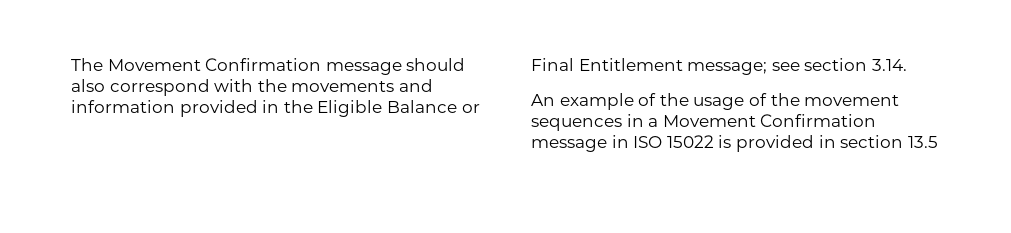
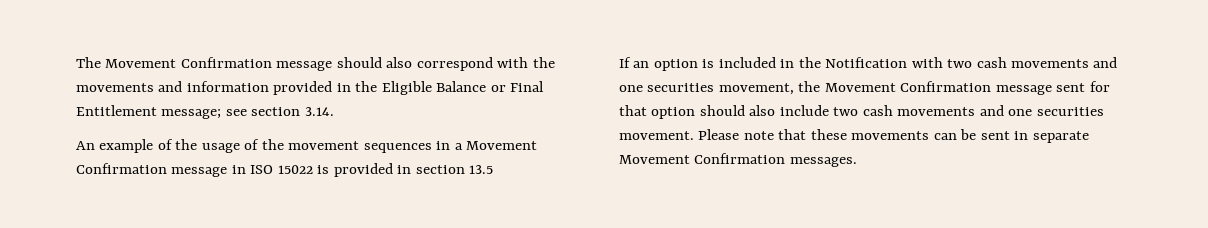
(938, 142) none -> [619,57,1118,71] [619,81,1110,95] [619,105,1104,119] [619,129,1089,143] [619,153,857,167] // If an option is included in the Notification with two cash movements and one securities movement, the Movement Confirmation message sent for that option should also include two cash movements and one securities movement. Please note that these movements can be sent in separate Movement Confirmation messages.

